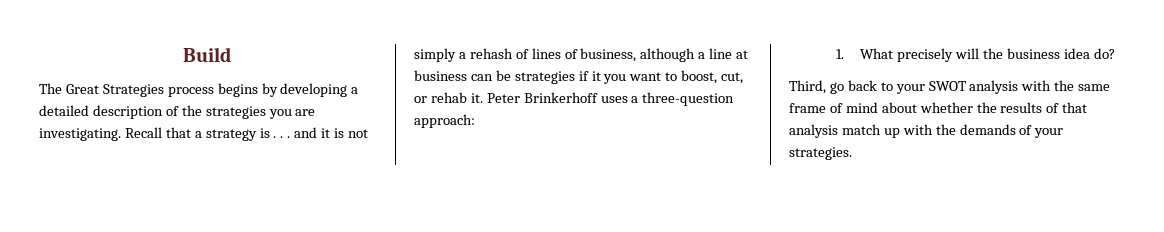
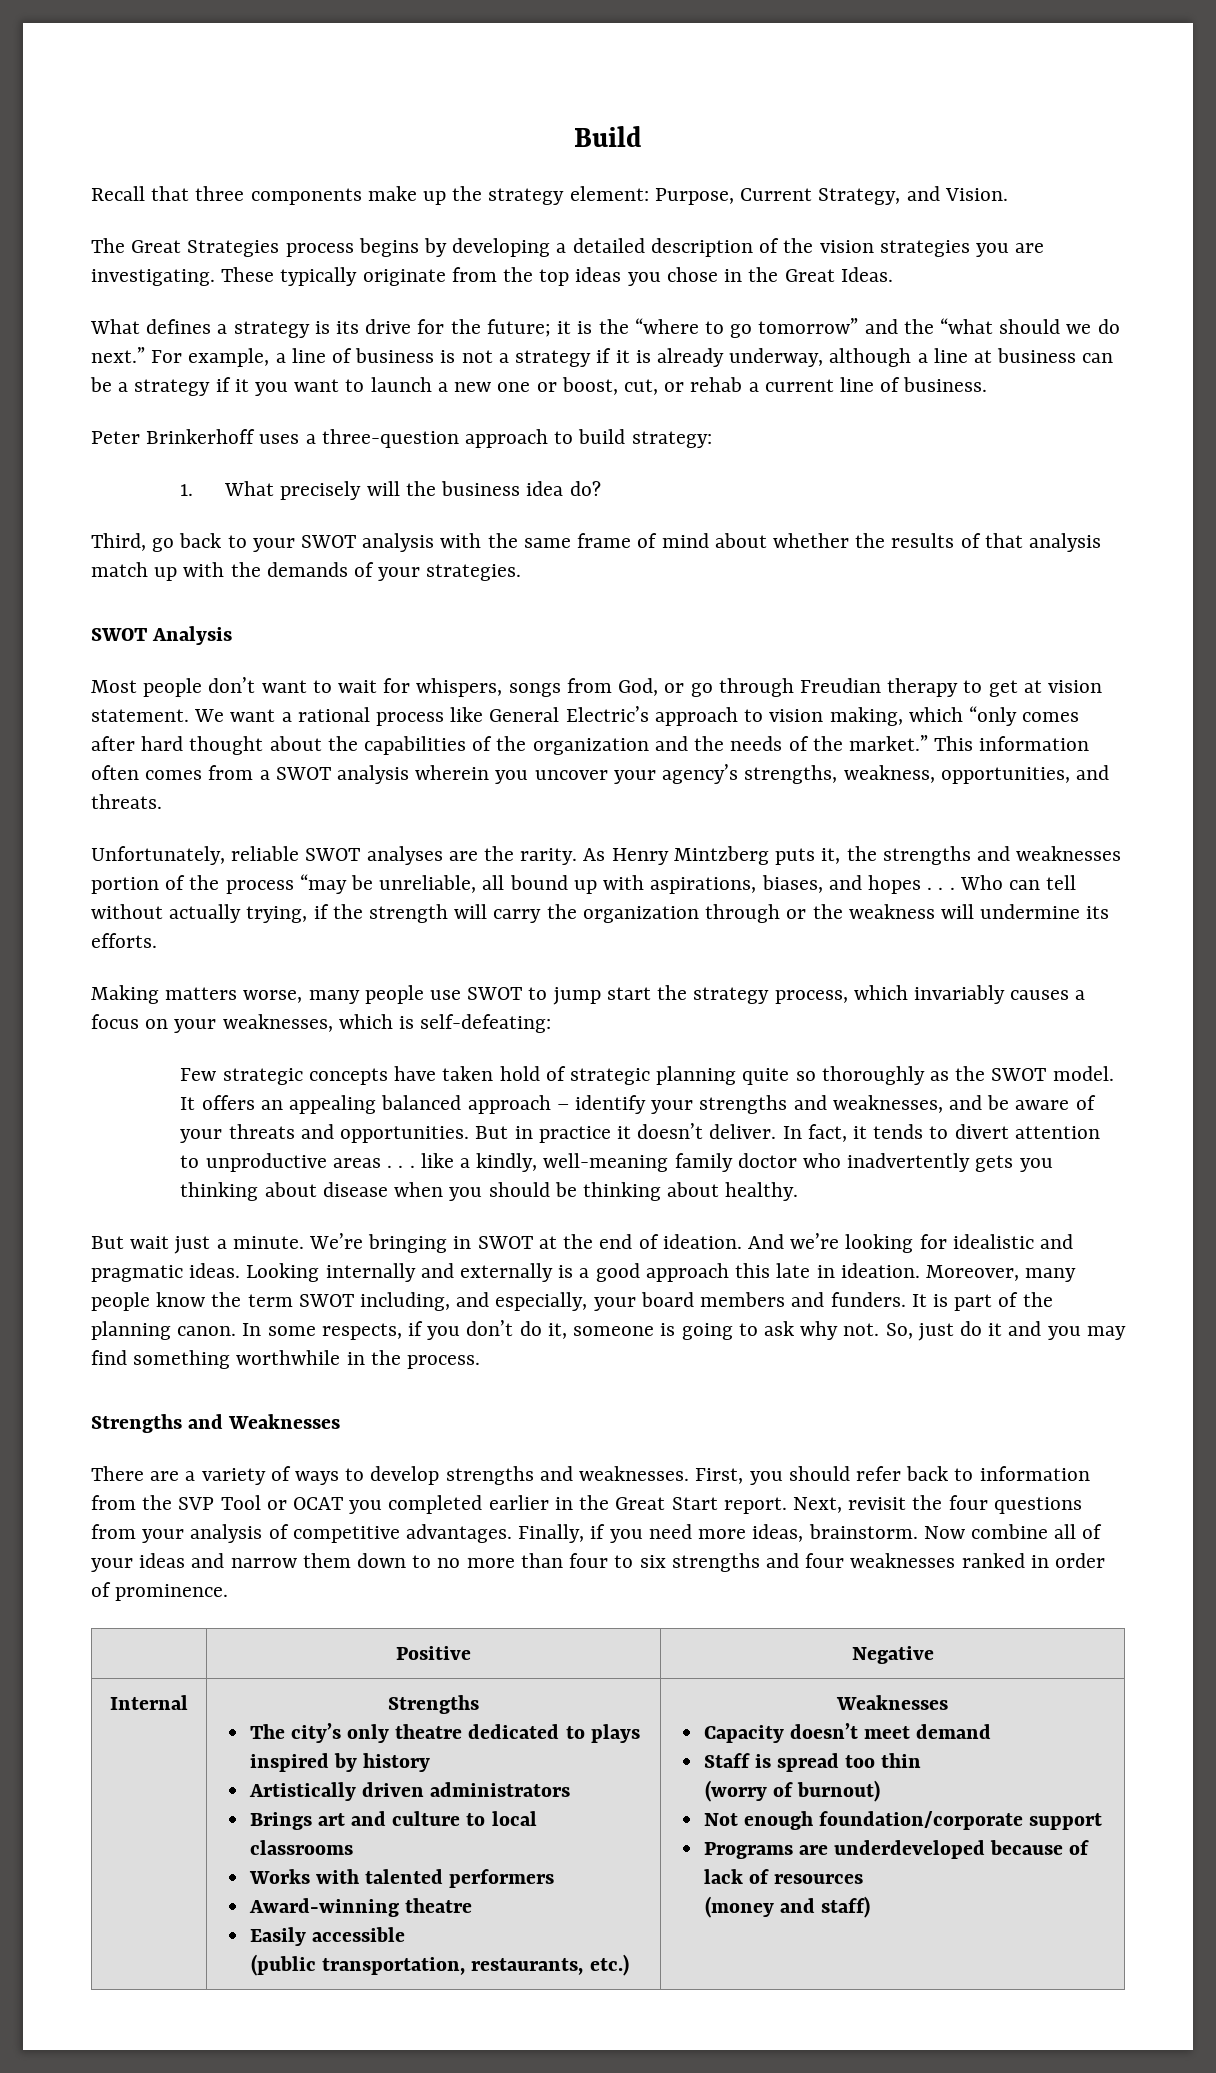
(231, 54) none -> [91,186,1008,205] // Recall that three components make up the strategy element: Purpose, Current Strategy, and Vision.
(202, 110) none -> [819,240,874,253] vision
[124,127,368,141] [414,48,637,62] Recall that a strategy is . . . and it is not simply a rehash of lines of business, -> [221,267,893,286] [90,318,1120,338] [91,347,824,367] These typically originate from the top ideas you chose in the Great Ideas. // What defines a strategy is its drive for the future; it is the “where to go tomorrow” and the “what should we do next.” For example, a line of business is not a strategy if it is already underway,
[514,71,575,84] strategies -> [118,379,211,396] a strategy
[681,70,744,84] [414,92,483,103] boost, cut, or rehab it. -> [370,377,988,395] launch a new one or boost, cut, or rehab a current line of business. //
[414,114,475,128] approach: -> [465,429,712,448] approach to build strategy:
(852, 153) none -> [91,626,233,645] [91,677,1102,697] [91,706,1080,726] [91,735,1090,755] [91,764,1109,784] [91,794,162,809] [91,846,1122,865] [91,874,1077,894] [91,904,1110,923] [91,933,157,948] [91,985,1086,1005] [91,1014,552,1033] [180,1066,1114,1085] [180,1095,1096,1114] [180,1123,1100,1143] [180,1153,1053,1172] [180,1182,799,1201] [91,1233,1073,1254] [91,1263,1077,1282] [91,1292,1053,1311] [91,1320,1126,1341] [91,1350,481,1369] [91,1414,341,1433] [91,1466,1090,1485] [91,1495,1082,1514] [91,1524,1103,1543] [91,1553,1105,1572] [91,1582,229,1601] [396,1646,471,1660] [851,1646,934,1664] [110,1695,188,1710] [388,1695,479,1714] [249,1723,640,1743] [249,1753,430,1772] [248,1782,570,1801] [249,1811,537,1830] [249,1840,353,1855] [248,1869,555,1888] [248,1898,472,1917] [249,1927,405,1946] [251,1954,629,1976] [836,1695,948,1710] [703,1723,992,1743] [703,1753,922,1772] [705,1780,881,1802] [703,1811,1103,1830] [703,1840,1090,1859] [703,1869,863,1884] [705,1896,871,1918] // SWOT Analysis // Most people don’t want to wait for whispers, songs from God, or go through Freudian therapy to get at vision statement. We want a rational process like General Electric’s approach to vision making, which “only comes after hard thought about the capabilities of the organization and the needs of the market.” This information often comes from a SWOT analysis wherein you uncover your agency’s strengths, weakness, opportunities, and threats. // Unfortunately, reliable SWOT analyses are the rarity. As Henry Mintzberg puts it, the strengths and weaknesses portion of the process “may be unreliable, all bound up with aspirations, biases, and hopes . . . Who can tell without actually trying, if the strength will carry the organization through or the weakness will undermine its efforts. // Making matters worse, many people use SWOT to jump start the strategy process, which invariably causes a focus on your weaknesses, which is self-defeating: // Few strategic concepts have taken hold of strategic planning quite so thoroughly as the SWOT model. It offers an appealing balanced approach – identify your strengths and weaknesses, and be aware of your threats and opportunities. But in practice it doesn’t deliver. In fact, it tends to divert attention to unproductive areas . . . like a kindly, well-meaning family doctor who inadvertently gets you thinking about disease when you should be thinking about healthy. // But wait just a minute. We’re bringing in SWOT at the end of ideation. And we’re looking for idealistic and pragmatic ideas. Looking internally and externally is a good approach this late in ideation. Moreover, many people know the term SWOT including, and especially, your board members and funders. It is part of the planning canon. In some respects, if you don’t do it, someone is going to ask why not. So, just do it and you may find something worthwhile in the process. // Strengths and Weaknesses // There are a variety of ways to develop strengths and weaknesses. First, you should refer back to information from the SVP Tool or OCAT you completed earlier in the Great Start report. Next, revisit the four questions from your analysis of competitive advantages. Finally, if you need more ideas, brainstorm. Now combine all of your ideas and narrow them down to no more than four to six strengths and four weaknesses ranked in order of prominence. // | Positive | Negative // Internal | Strengths // The city’s only theatre dedicated to plays inspired by history // Artistically driven administrators // Brings art and culture to local classrooms // Works with talented performers // Award-winning theatre // Easily accessible // (public transportation, restaurants, etc.) | Weaknesses // Capacity doesn’t meet demand // Staff is spread too thin // (worry of burnout) // Not enough foundation/corporate support // Programs are underdeveloped because of lack of resources // (money and staff)

